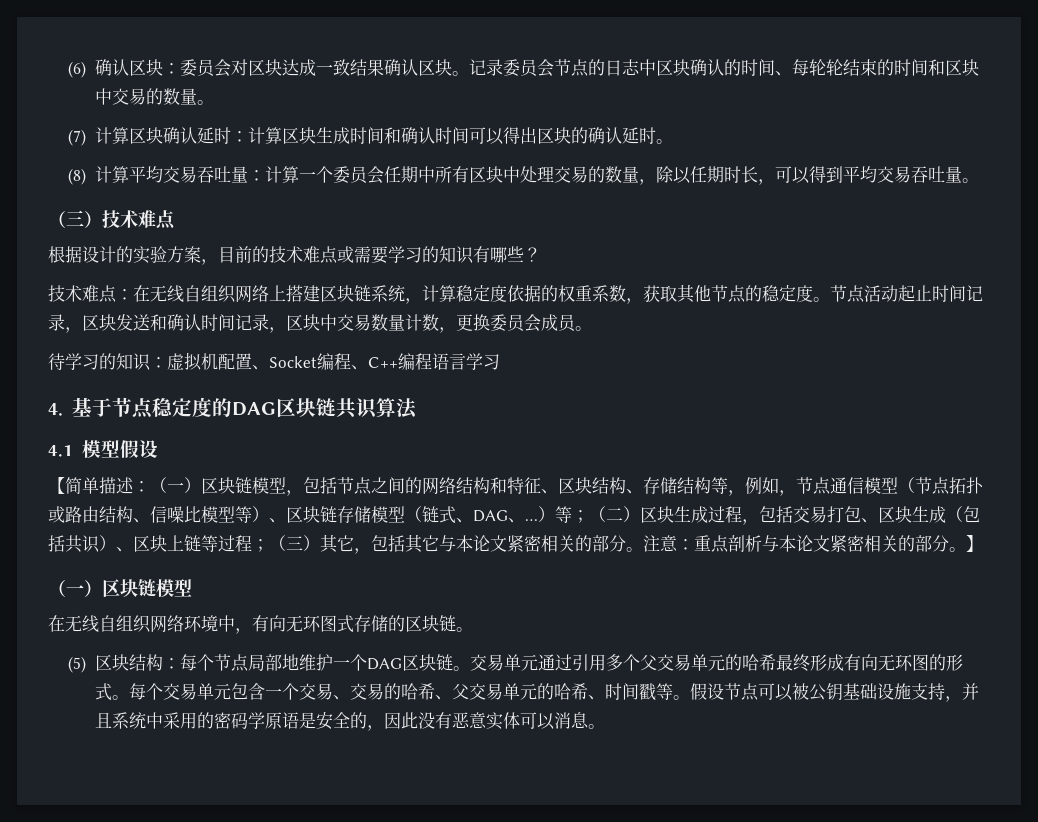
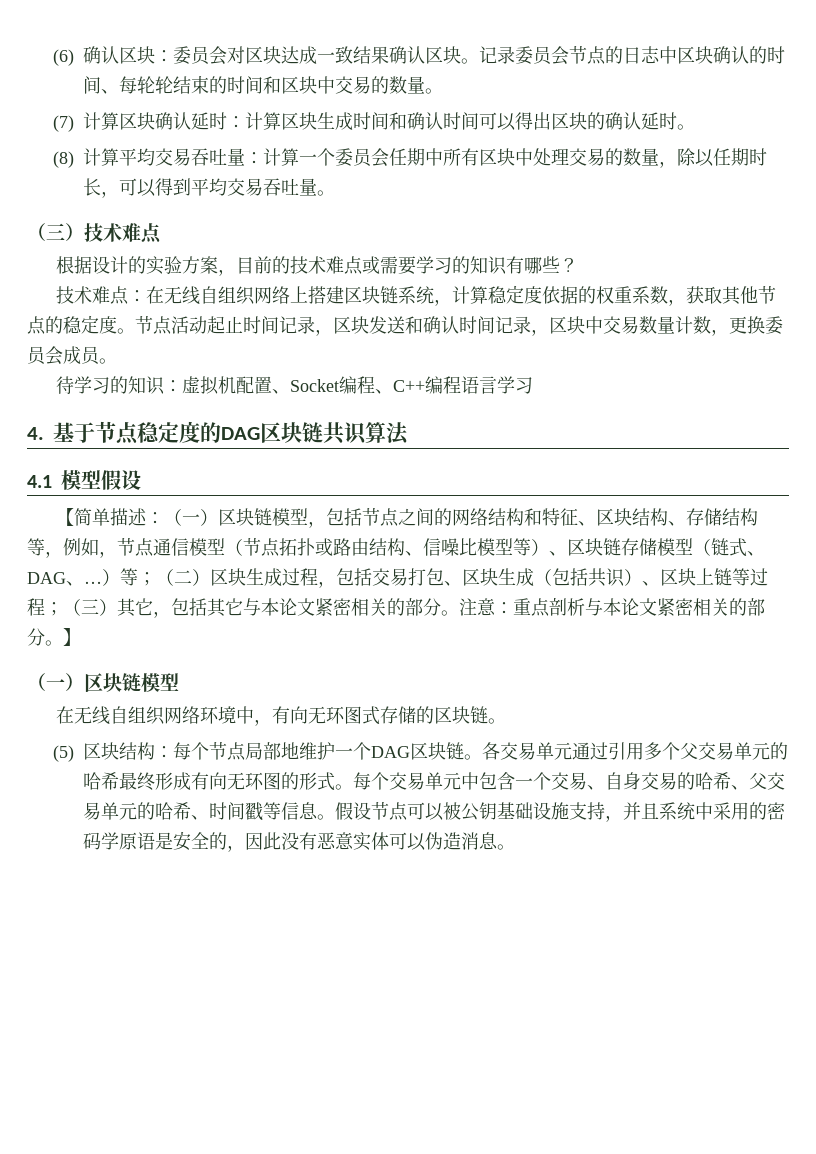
(470, 668) none -> [482,742,501,760] 各
(231, 691) none -> [461,772,480,790] 中
(350, 697) none -> [605,772,642,790] 自身
(673, 691) none -> [281,802,319,820] 信息
(555, 721) none -> [425,832,462,850] 伪造

